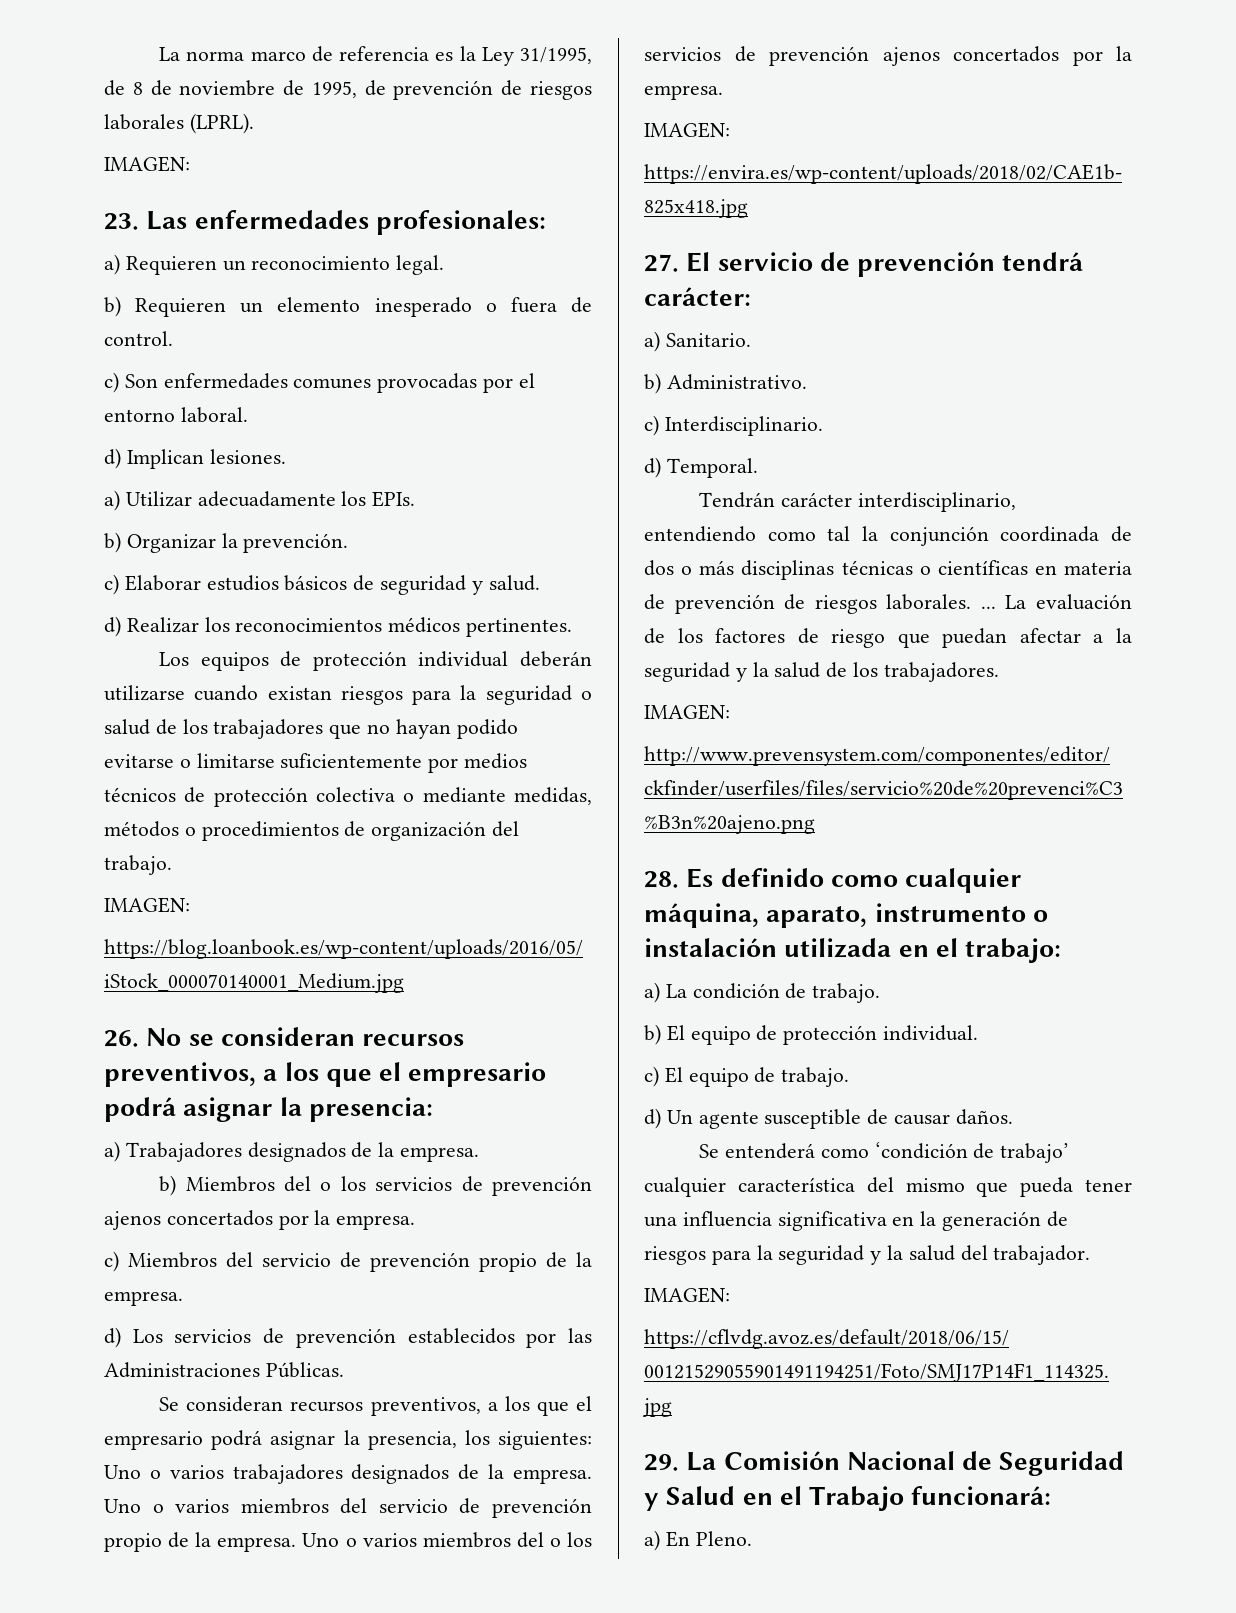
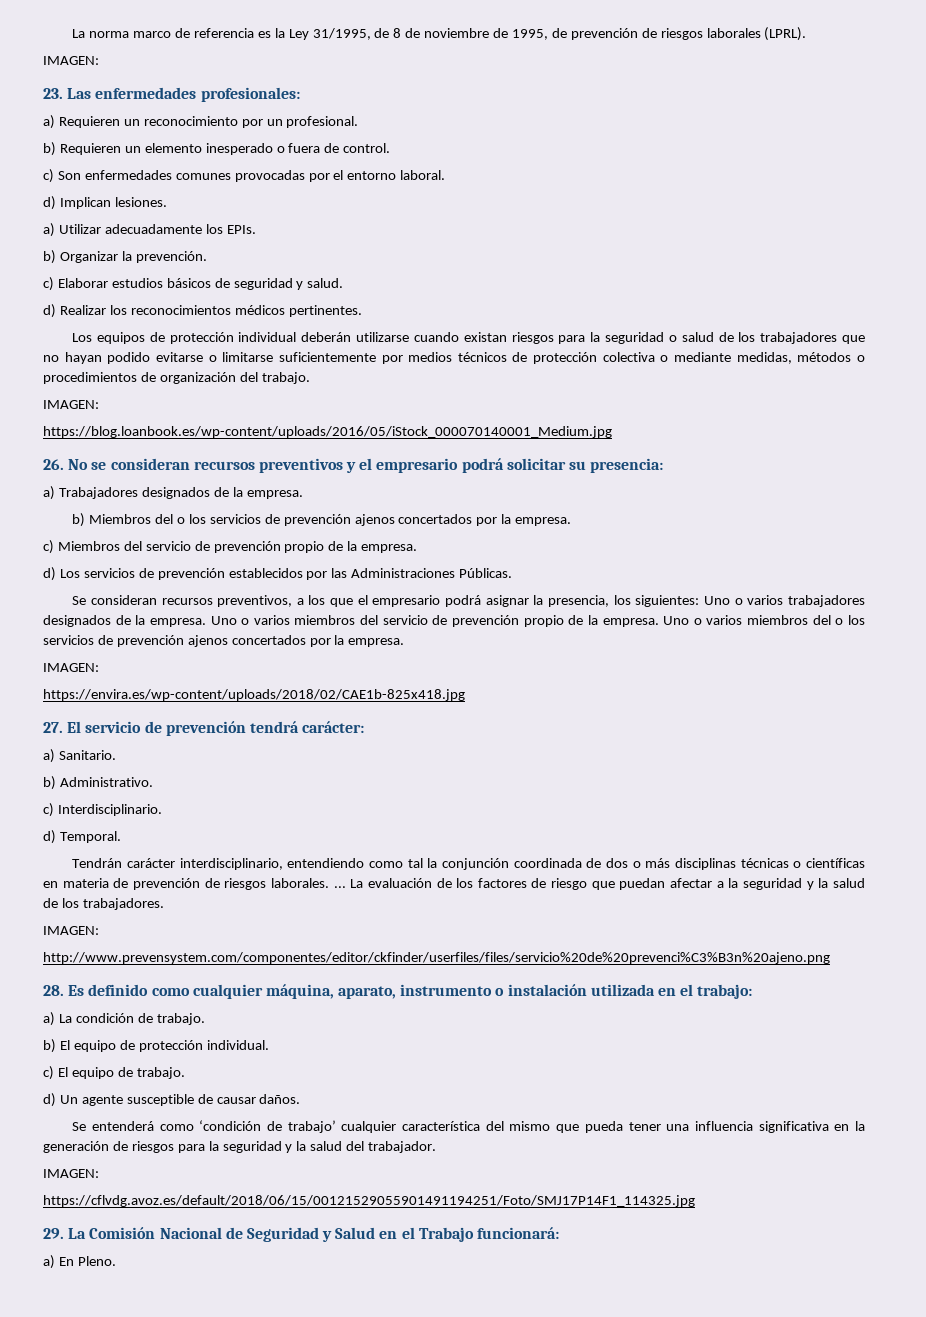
[396,255,445,275] legal. -> [241,116,359,128] por un profesional.
[104,1062,547,1087] [104,1097,302,1122] preventivos, a los que el empresario podrá asignar la -> [258,458,587,473] preventivos y el empresario podrá solicitar su

